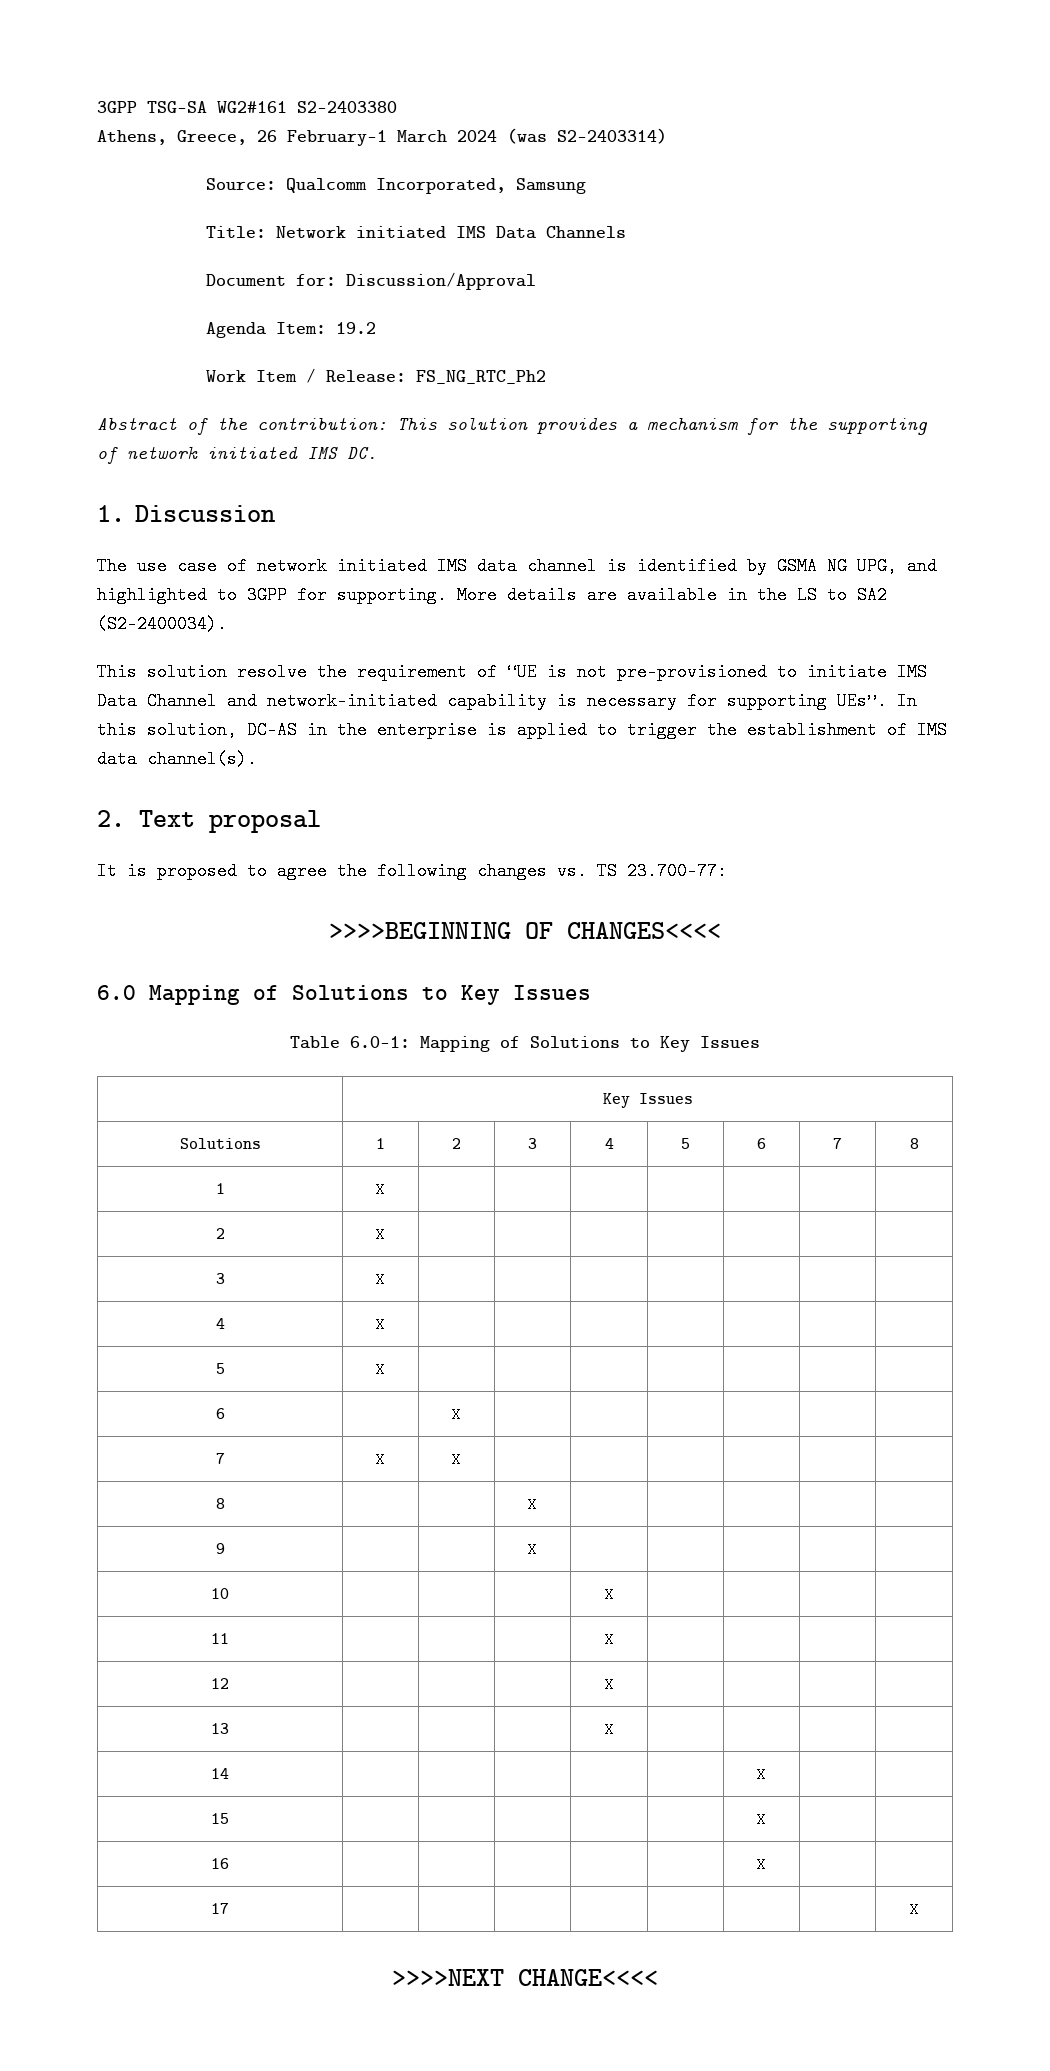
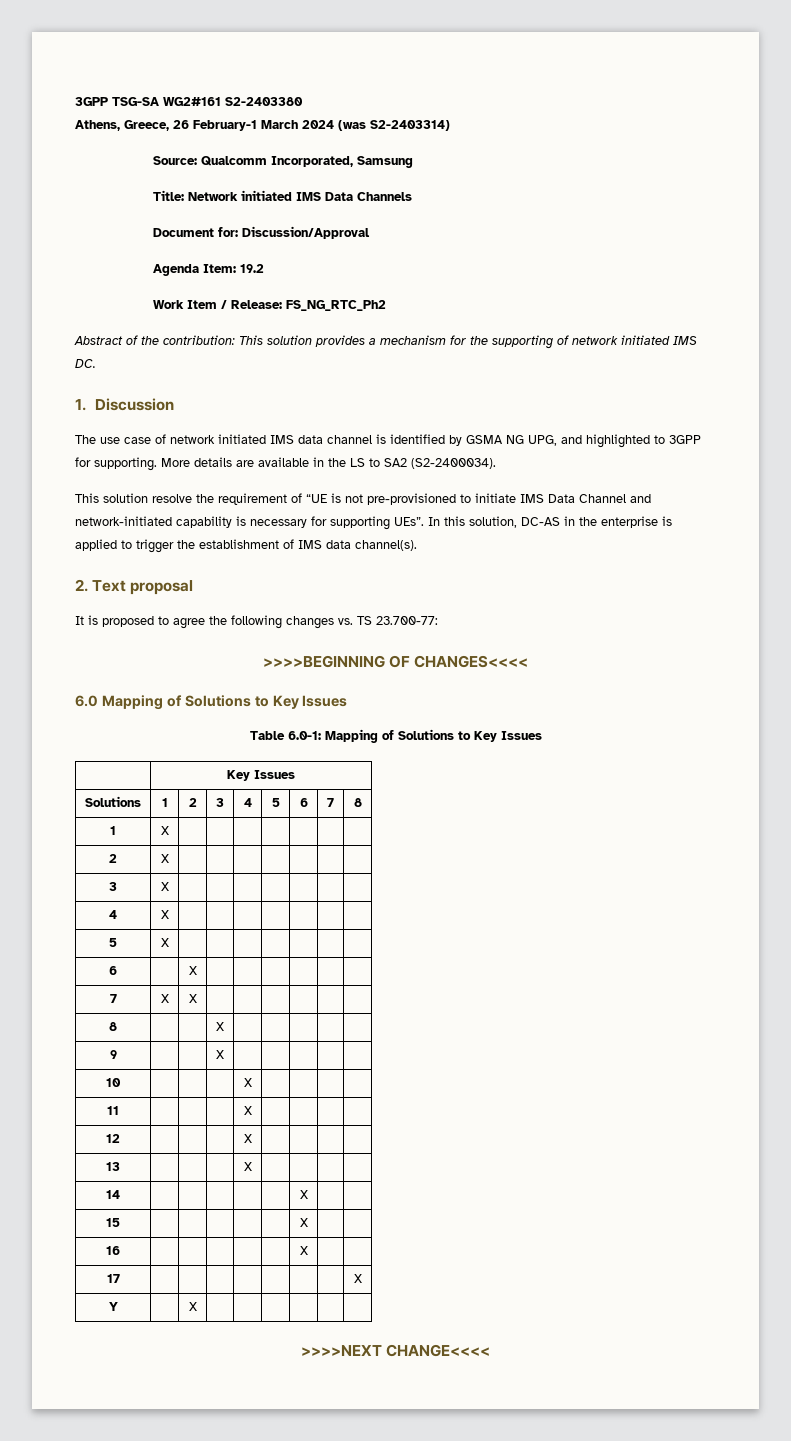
(919, 1909) none -> [108,1302,118,1311] [188,1302,197,1311] // Y | | X | | | | | |

